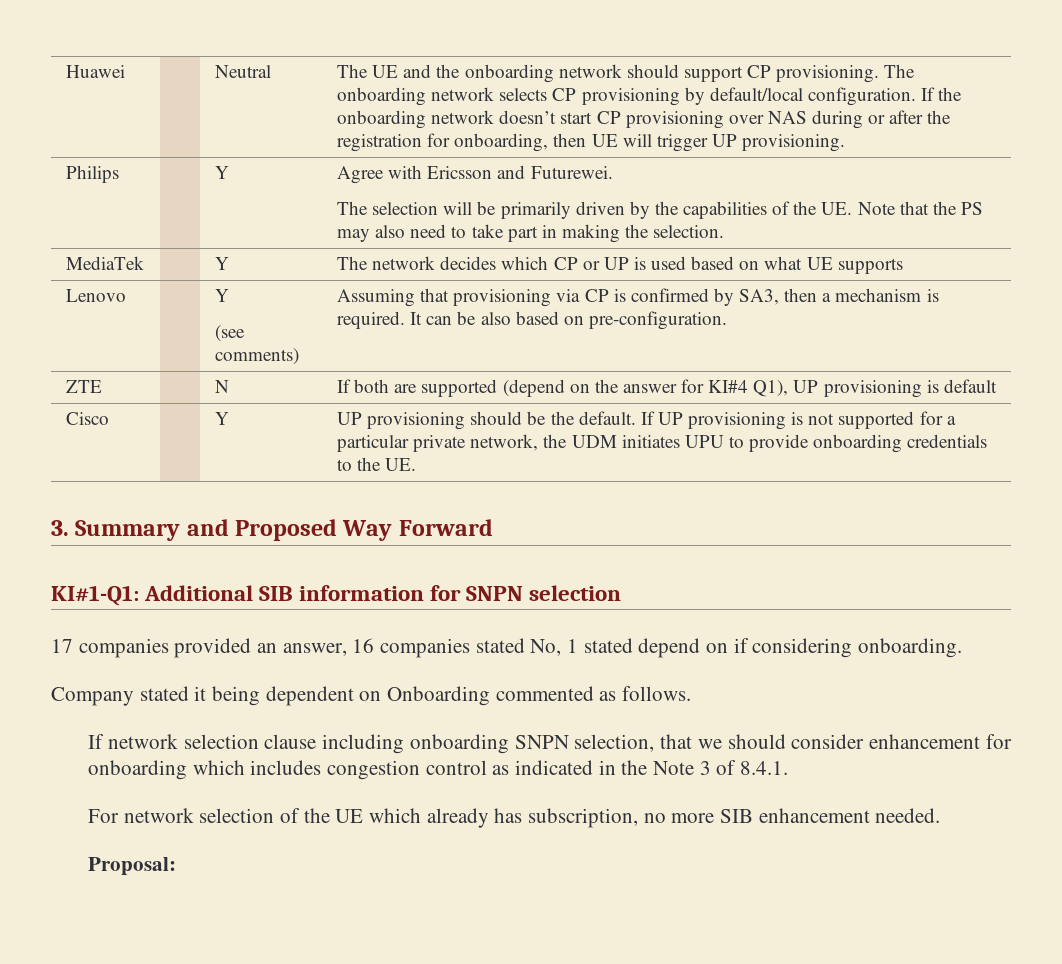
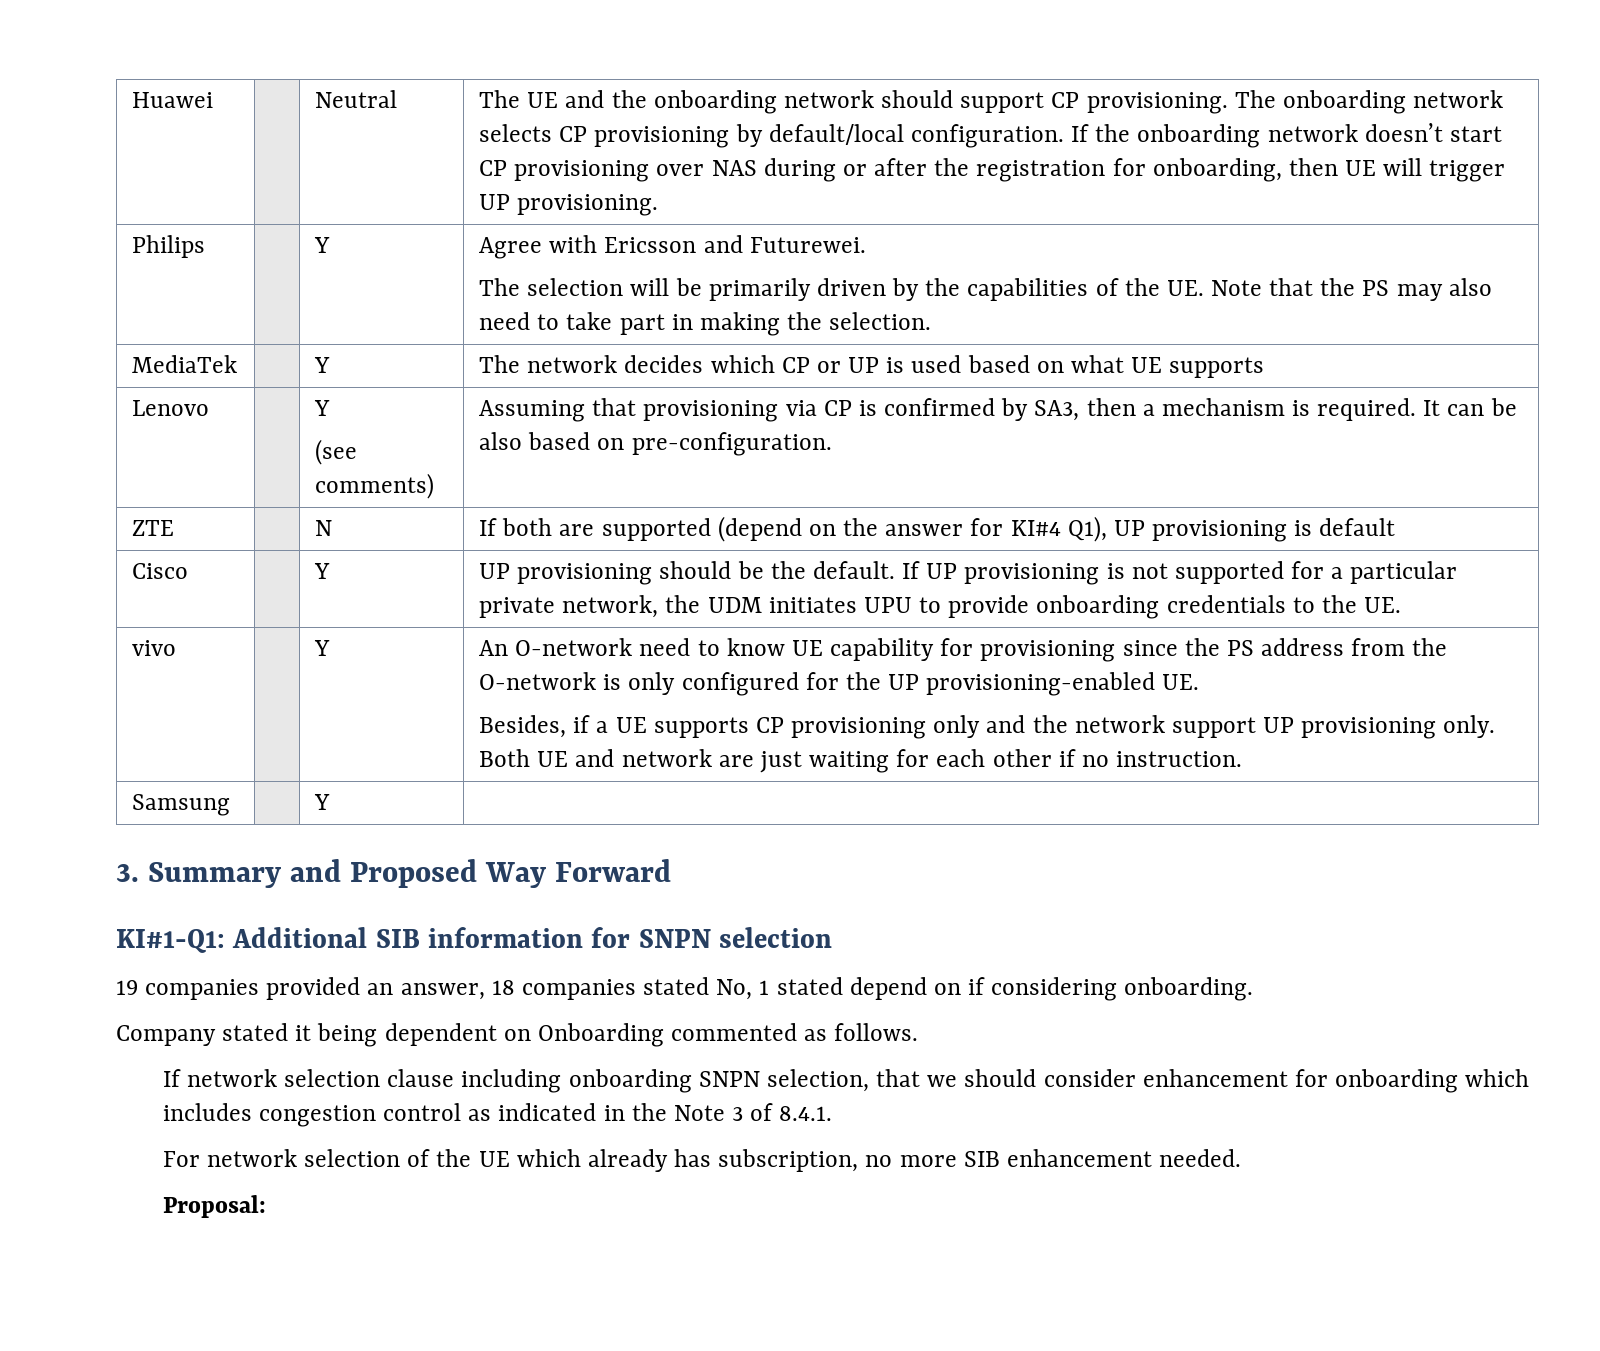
(417, 464) none -> [132,640,177,656] [314,640,331,656] [479,638,1448,662] [479,672,1200,696] [479,715,1496,739] [479,749,1242,773] [132,794,231,816] [314,794,331,810] // vivo | | Y | An O-network need to know UE capability for provisioning since the PS address from the O-network is only configured for the UP provisioning-enabled UE. // Besides, if a UE supports CP provisioning only and the network support UP provisioning only. Both UE and network are just waiting for each other if no instruction. // Samsung | | Y |
[51,639,73,653] 17 -> [116,980,138,995] 19
[352,638,375,653] 16 -> [491,980,515,995] 18

